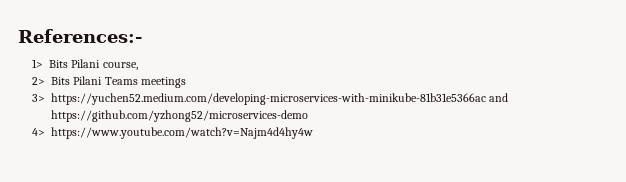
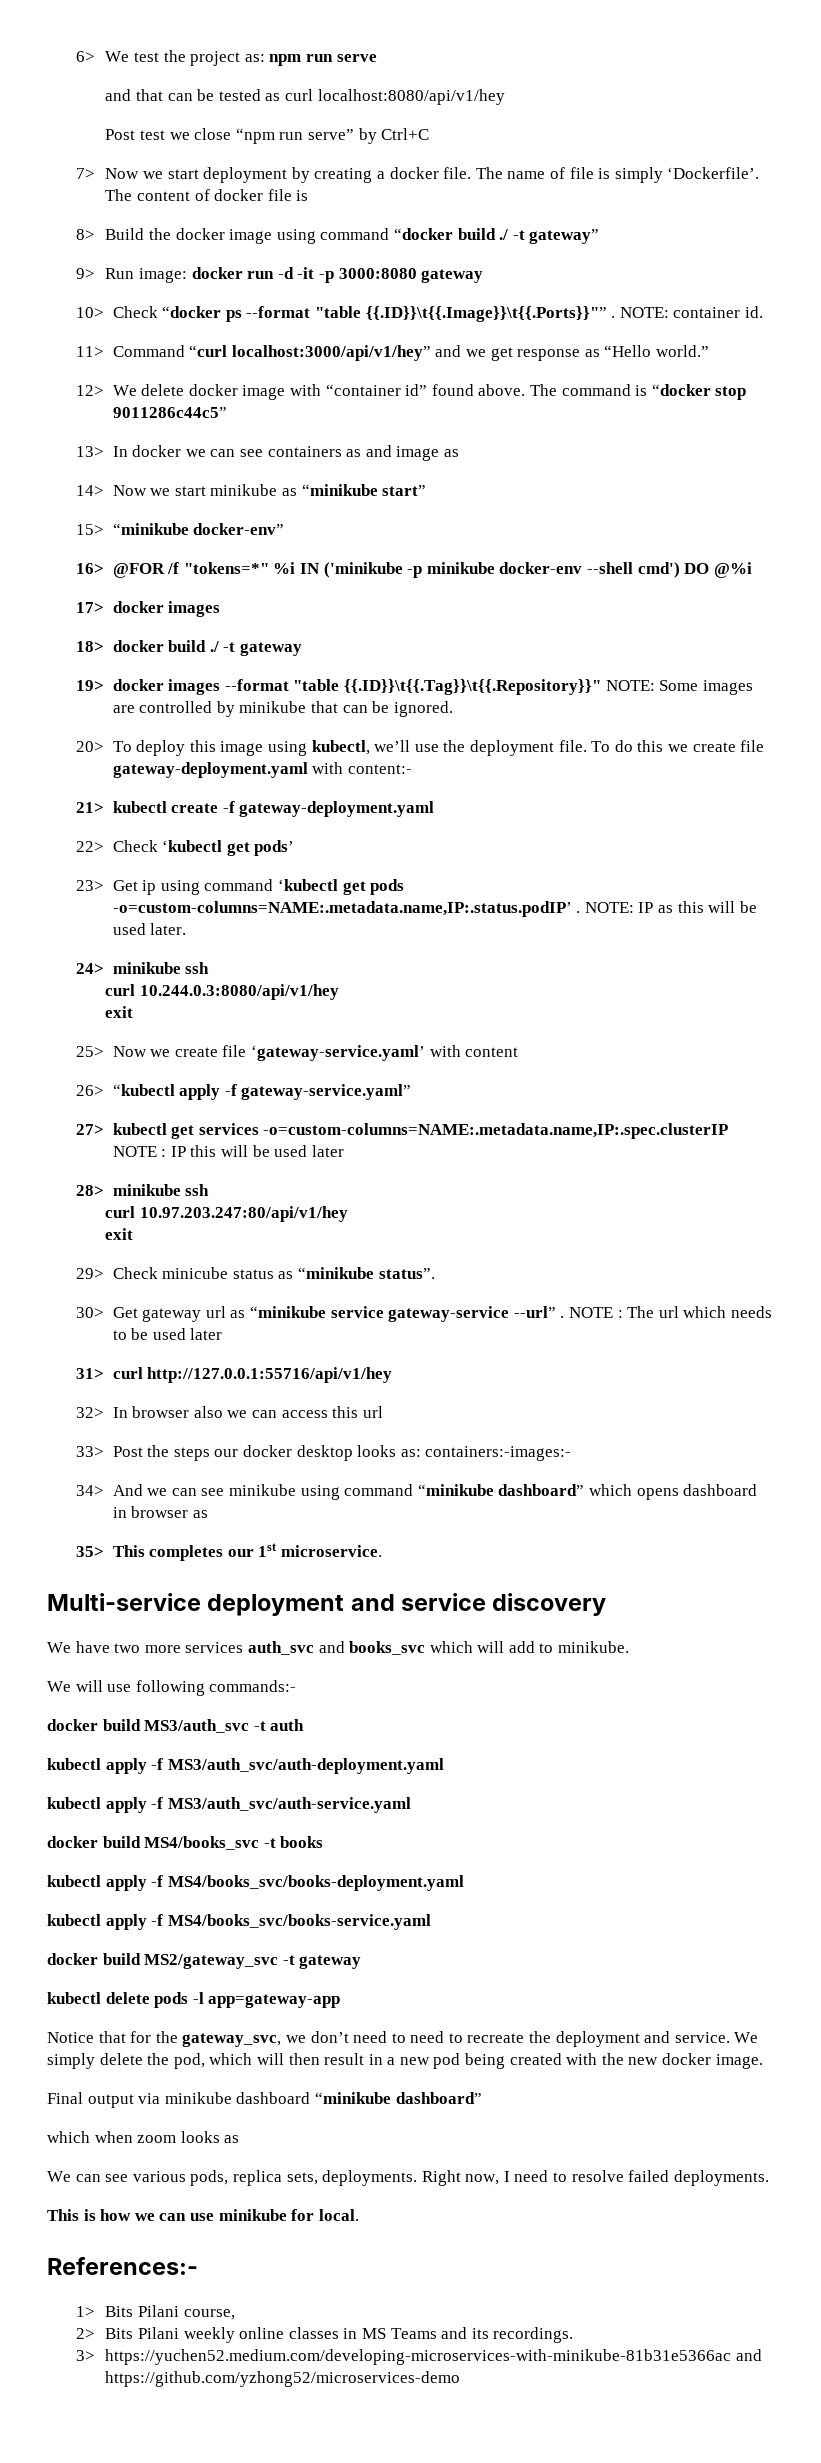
(18, 36) none -> [76,50,377,66] [105,89,505,105] [105,128,430,144] [76,167,760,183] [105,189,309,201] [76,228,600,244] [76,267,484,283] [76,306,764,322] [76,345,710,361] [76,384,747,400] [112,407,227,418] [76,445,460,461] [76,484,427,496] [76,523,285,535] [76,562,752,578] [76,601,221,617] [76,640,303,656] [76,679,753,695] [112,701,453,717] [76,740,765,756] [112,762,412,778] [76,801,435,817] [76,840,295,856] [76,879,405,895] [112,901,757,917] [112,923,187,935] [76,962,210,974] [105,984,340,1000] [105,1006,134,1018] [76,1045,519,1061] [76,1084,412,1100] [76,1123,729,1139] [112,1145,344,1157] [76,1184,210,1196] [105,1206,349,1222] [105,1228,134,1240] [76,1267,435,1279] [76,1306,772,1322] [112,1328,223,1340] [76,1367,393,1383] [76,1406,383,1418] [76,1445,572,1461] [76,1484,758,1500] [112,1506,208,1518] [76,1543,383,1561] [47,1593,607,1616] [47,1641,630,1655] [47,1680,297,1696] [47,1719,305,1733] [47,1758,444,1774] [47,1797,411,1813] [47,1836,324,1850] [47,1875,464,1891] [47,1914,431,1930] [47,1953,362,1969] [47,1992,341,2008] [47,2031,759,2047] [47,2053,763,2069] [47,2092,482,2108] [47,2131,240,2143] [47,2170,769,2186] [47,2209,359,2221] 6> We test the project as: npm run serve // and that can be tested as curl localhost:8080/api/v1/hey // Post test we close “npm run serve” by Ctrl+C // 7> Now we start deployment by creating a docker file. The name of file is simply ‘Dockerfile’. The content of docker file is // 8> Build the docker image using command “docker build ./ -t gateway” // 9> Run image: docker run -d -it -p 3000:8080 gateway // 10> Check “docker ps --format "table {{.ID}}\t{{.Image}}\t{{.Ports}}"” . NOTE: container id. // 11> Command “curl localhost:3000/api/v1/hey” and we get response as “Hello world.” // 12> We delete docker image with “container id” found above. The command is “docker stop 9011286c44c5” // 13> In docker we can see containers as and image as // 14> Now we start minikube as “minikube start” // 15> “minikube docker-env” // 16> @FOR /f "tokens=*" %i IN ('minikube -p minikube docker-env --shell cmd') DO @%i // 17> docker images // 18> docker build ./ -t gateway // 19> docker images --format "table {{.ID}}\t{{.Tag}}\t{{.Repository}}" NOTE: Some images are controlled by minikube that can be ignored. // 20> To deploy this image using kubectl, we’ll use the deployment file. To do this we create file gateway-deployment.yaml with content:- // 21> kubectl create -f gateway-deployment.yaml // 22> Check ‘kubectl get pods’ // 23> Get ip using command ‘kubectl get pods -o=custom-columns=NAME:.metadata.name,IP:.status.podIP’ . NOTE: IP as this will be used later. // 24> minikube ssh // curl 10.244.0.3:8080/api/v1/hey // exit // 25> Now we create file ‘gateway-service.yaml’ with content // 26> “kubectl apply -f gateway-service.yaml” // 27> kubectl get services -o=custom-columns=NAME:.metadata.name,IP:.spec.clusterIP NOTE : IP this will be used later // 28> minikube ssh // curl 10.97.203.247:80/api/v1/hey // exit // 29> Check minicube status as “minikube status”. // 30> Get gateway url as “minikube service gateway-service --url” . NOTE : The url which needs to be used later // 31> curl http://127.0.0.1:55716/api/v1/hey // 32> In browser also we can access this url // 33> Post the steps our docker desktop looks as: containers:-images:- // 34> And we can see minikube using command “minikube dashboard” which opens dashboard in browser as // 35> This completes our 1st microservice. // Multi-service deployment and service discovery // We have two more services auth_svc and books_svc which will add to minikube. // We will use following commands:- // docker build MS3/auth_svc -t auth // kubectl apply -f MS3/auth_svc/auth-deployment.yaml // kubectl apply -f MS3/auth_svc/auth-service.yaml // docker build MS4/books_svc -t books // kubectl apply -f MS4/books_svc/books-deployment.yaml // kubectl apply -f MS4/books_svc/books-service.yaml // docker build MS2/gateway_svc -t gateway // kubectl delete pods -l app=gateway-app // Notice that for the gateway_svc, we don’t need to need to recreate the deployment and service. We simply delete the pod, which will then result in a new pod being created with the new docker image. // Final output via minikube dashboard “minikube dashboard” // which when zoom looks as // We can see various pods, replica sets, deployments. Right now, I need to resolve failed deployments. // This is how we can use minikube for local. //
[104,77,186,88] Teams meetings -> [183,2327,574,2343] weekly online classes in MS Teams and its recordings.
[32,127,314,139] // 4> https://www.youtube.com/watch?v=Najm4d4hy4w -> (461, 2379) none

